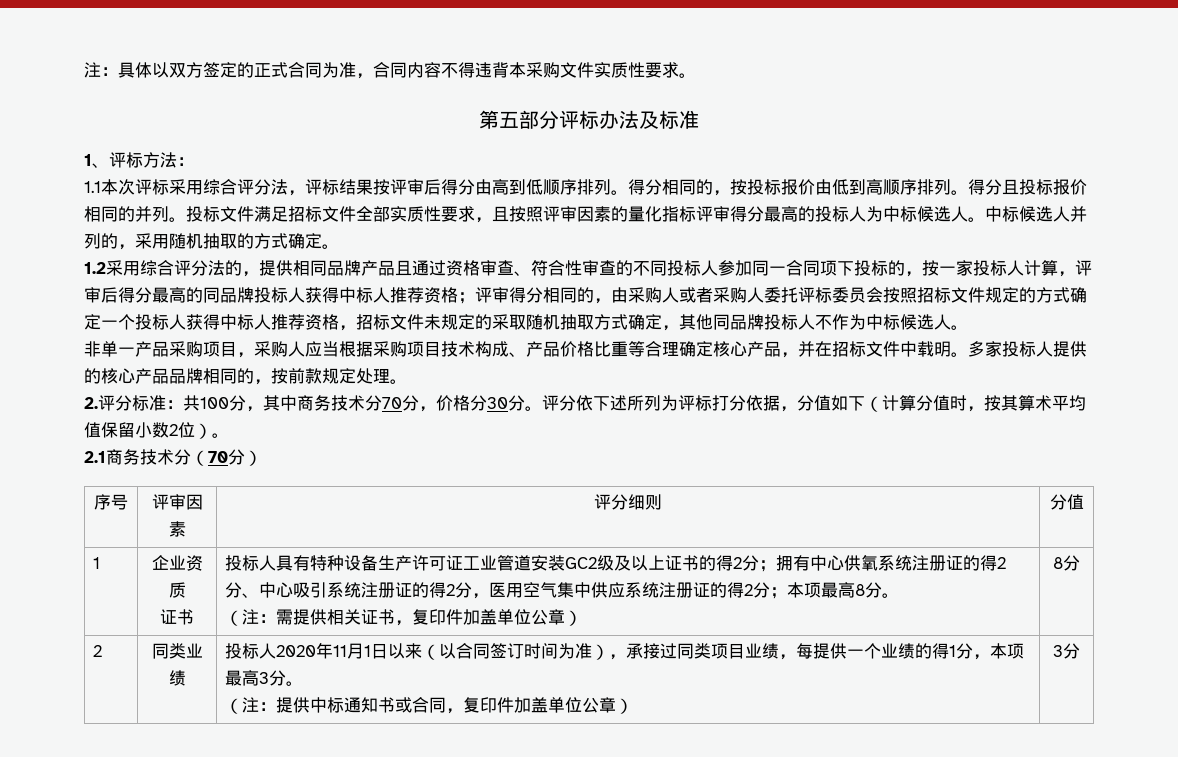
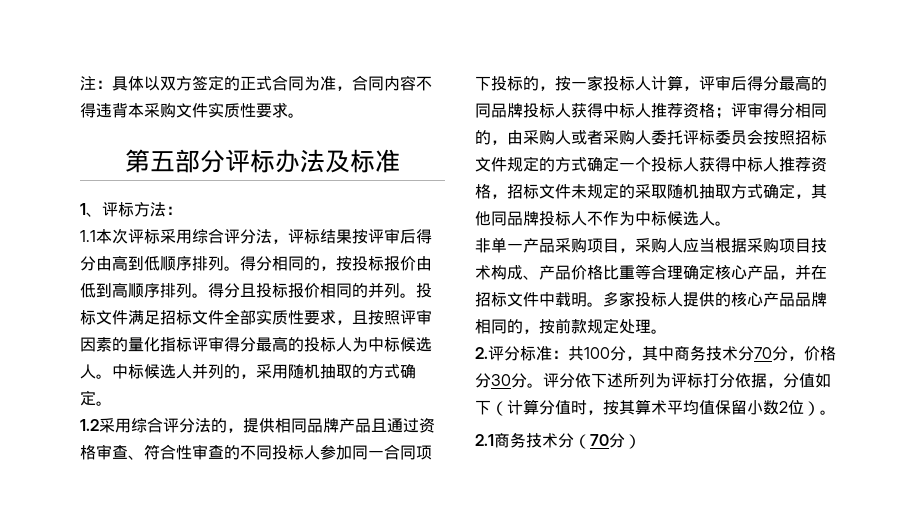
[94,494,128,510] [151,494,203,510] [168,521,186,537] [594,494,662,510] [1049,494,1084,510] [92,557,100,569] [151,555,203,571] [168,582,186,598] [160,609,194,625] [224,555,1006,572] [224,582,899,599] [224,609,582,626] [1053,555,1080,571] [92,645,102,657] [151,643,203,659] [168,670,186,686] [224,642,1024,660] [224,670,303,686] [224,697,633,714] [1053,643,1080,659] // 序号 | 评审因素 | 评分细则 | 分值 // 1 | 企业资质 // 证书 | 投标人具有特种设备生产许可证工业管道安装GC2级及以上证书的得2分；拥有中心供氧系统注册证的得2分、中心吸引系统注册证的得2分，医用空气集中供应系统注册证的得2分；本项最高8分。 // （注：需提供相关证书，复印件加盖单位公章） | 8分 // 2 | 同类业绩 | 投标人2020年11月1日以来（以合同签订时间为准），承接过同类项目业绩，每提供一个业绩的得1分，本项最高3分。 // （注：提供中标通知书或合同，复印件加盖单位公章） | 3分 -> (641, 441) none

